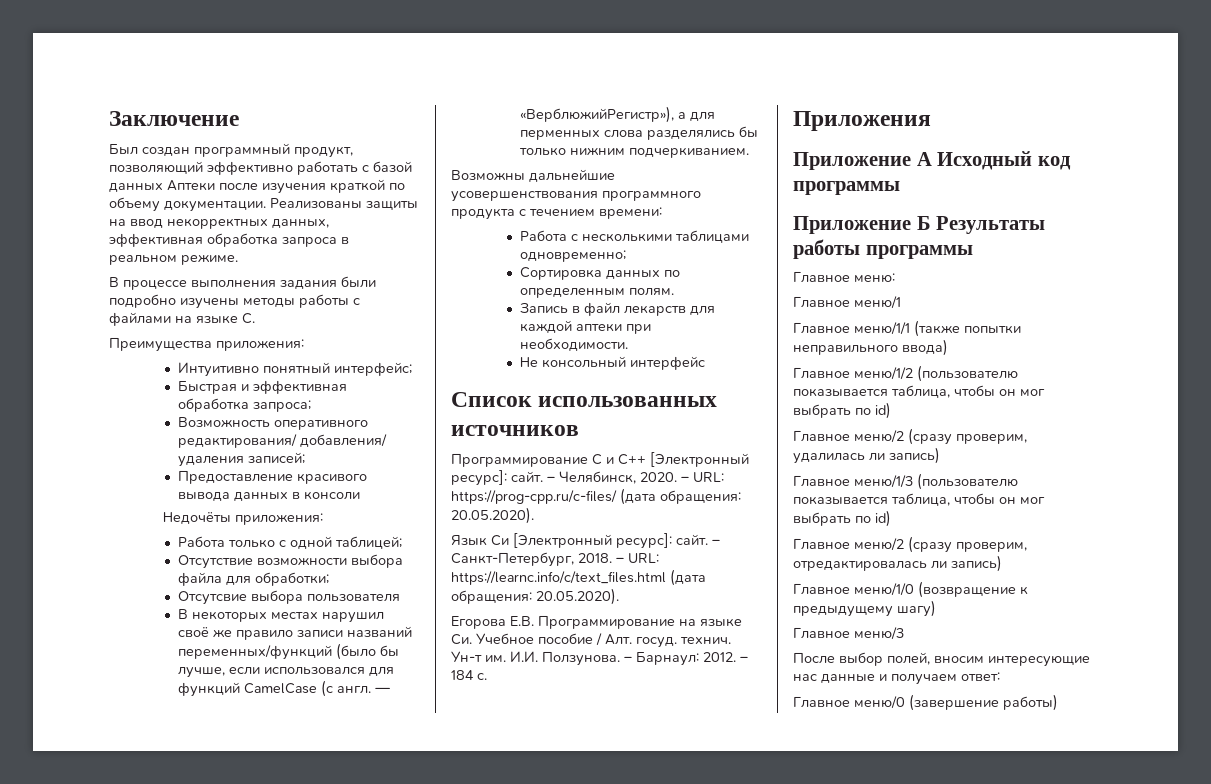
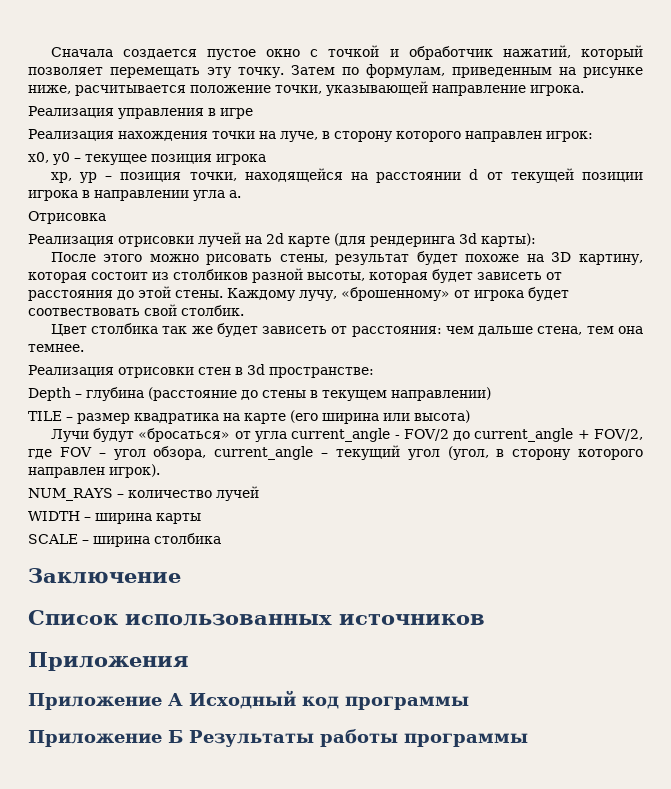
[109,111,239,126] [109,143,353,158] [109,161,412,175] [109,179,405,194] [109,197,418,212] [109,218,329,229] [109,233,349,247] [109,254,238,265] [109,276,376,290] [109,294,360,309] [109,312,255,326] [109,337,304,352] [178,362,413,377] [178,380,348,394] [178,398,312,412] [178,417,369,430] [178,434,388,448] [178,452,306,467] [178,470,368,484] [178,491,361,501] [162,512,323,525] [178,536,403,549] [178,554,404,569] [178,572,330,586] [178,590,401,605] [178,609,385,623] [178,626,413,640] [178,643,400,660] [177,667,395,678] [178,680,391,697] [520,106,716,123] [520,126,759,140] [519,147,750,158] [451,169,615,182] [451,191,701,202] [451,207,662,220] [520,230,750,243] [520,250,627,262] [520,267,681,280] [520,288,675,298] [520,302,716,316] [520,320,652,334] [520,338,629,351] [520,356,706,370] [451,392,718,407] [451,425,579,436] [451,452,749,467] [451,470,724,486] [451,488,741,505] [451,507,534,524] [451,533,720,549] [451,552,659,567] [451,569,706,586] [451,588,619,605] [451,615,742,629] [451,633,731,648] [451,651,748,666] [451,670,487,680] Заключение // Был создан программный продукт, позволяющий эффективно работать с базой данных Аптеки после изучения краткой по объему документации. Реализованы защиты на ввод некорректных данных, эффективная обработка запроса в реальном режиме. // В процессе выполнения задания были подробно изучены методы работы с файлами на языке С. // Преимущества приложения: // Интуитивно понятный интерфейс; // Быстрая и эффективная обработка запроса; // Возможность оперативного редактирования/ добавления/ удаления записей; // Предоставление красивого вывода данных в консоли // Недочёты приложения: // Работа только с одной таблицей; // Отсутствие возможности выбора файла для обработки; // Отсутсвие выбора пользователя // В некоторых местах нарушил своё же правило записи названий переменных/функций (было бы лучше, если использовался для функций CamelCase (с англ. — «ВерблюжийРегистр»), а для перменных слова разделялись бы только нижним подчеркиванием. // Возможны дальнейшие усовершенствования программного продукта с течением времени: // Работа с несколькими таблицами одновременно; // Сортировка данных по определенным полям. // Запись в файл лекарств для каждой аптеки при необходимости. // Не консольный интерфейс // Список использованных источников // Программирование C и C++ [Электронный ресурс]: сайт. – Челябинск, 2020. – URL: https://prog-cpp.ru/c-files/ (дата обращения: 20.05.2020). // Язык Си [Электронный ресурс]: сайт. – Санкт-Петербург, 2018. – URL: https://learnc.info/c/text_files.html (дата обращения: 20.05.2020). // Егорова Е.В. Программирование на языке Си. Учебное пособие / Алт. госуд. технич. Ун-т им. И.И. Ползунова. – Барнаул: 2012. – 184 с. -> [50,45,643,60] [28,64,643,78] [28,81,584,96] [28,106,253,119] [28,129,593,142] [28,152,266,165] [50,168,643,183] [28,190,241,201] [28,211,106,224] [28,232,536,247] [50,251,643,265] [28,268,562,283] [28,286,569,301] [28,304,244,316] [50,323,643,337] [28,344,84,352] [28,364,374,378] [28,387,491,401] [28,410,470,424] [50,428,643,442] [28,445,643,460] [28,464,160,478] [28,486,259,501] [28,511,201,524] [28,533,221,547] [28,568,181,584] [28,610,485,626] Сначала создается пустое окно с точкой и обработчик нажатий, который позволяет перемещать эту точку. Затем по формулам, приведенным на рисунке ниже, расчитывается положение точки, указывающей направление игрока. // Реализация управления в игре // Реализация нахождения точки на луче, в сторону которого направлен игрок: // x0, y0 – текущее позиция игрока // xp, yp – позиция точки, находящейся на расстоянии d от текущей позиции игрока в направлении угла a. // Отрисовка // Реализация отрисовки лучей на 2d карте (для рендеринга 3d карты): // После этого можно рисовать стены, результат будет похоже на 3D картину, которая состоит из столбиков разной высоты, которая будет зависеть от расстояния до этой стены. Каждому лучу, «брошенному» от игрока будет соотвествовать свой столбик. // Цвет столбика так же будет зависеть от расстояния: чем дальше стена, тем она темнее. // Реализация отрисовки стен в 3d пространстве: // Depth – глубина (расстояние до стены в текущем направлении) // TILE – размер квадратика на карте (его ширина или высота) // Лучи будут «бросаться» от угла current_angle - FOV/2 до current_angle + FOV/2, где FOV – угол обзора, current_angle – текущий угол (угол, в сторону которого направлен игрок). // NUM_RAYS – количество лучей // WIDTH – ширина карты // SCALE – ширина столбика // Заключение // Список использованных источников
[793,271,895,283] [793,296,901,309] [793,320,1021,337] [793,339,948,356] [793,365,1018,382] [793,385,1045,398] [793,402,891,419] [793,428,1027,445] [793,447,940,464] [793,473,1018,490] [793,493,1045,506] [793,510,891,527] [793,536,1027,553] [793,555,1002,572] [793,581,1028,598] [793,600,936,617] [793,627,904,640] [793,652,1090,667] [793,672,1000,685] [793,694,1058,711] // Главное меню: // Главное меню/1 // Главное меню/1/1 (также попытки неправильного ввода) // Главное меню/1/2 (пользователю показывается таблица, чтобы он мог выбрать по id) // Главное меню/2 (сразу проверим, удалилась ли запись) // Главное меню/1/3 (пользователю показывается таблица, чтобы он мог выбрать по id) // Главное меню/2 (сразу проверим, отредактировалась ли запись) // Главное меню/1/0 (возвращение к предыдущему шагу) // Главное меню/3 // После выбор полей, вносим интересующие нас данные и получаем ответ: // Главное меню/0 (завершение работы) -> (528, 740) none

